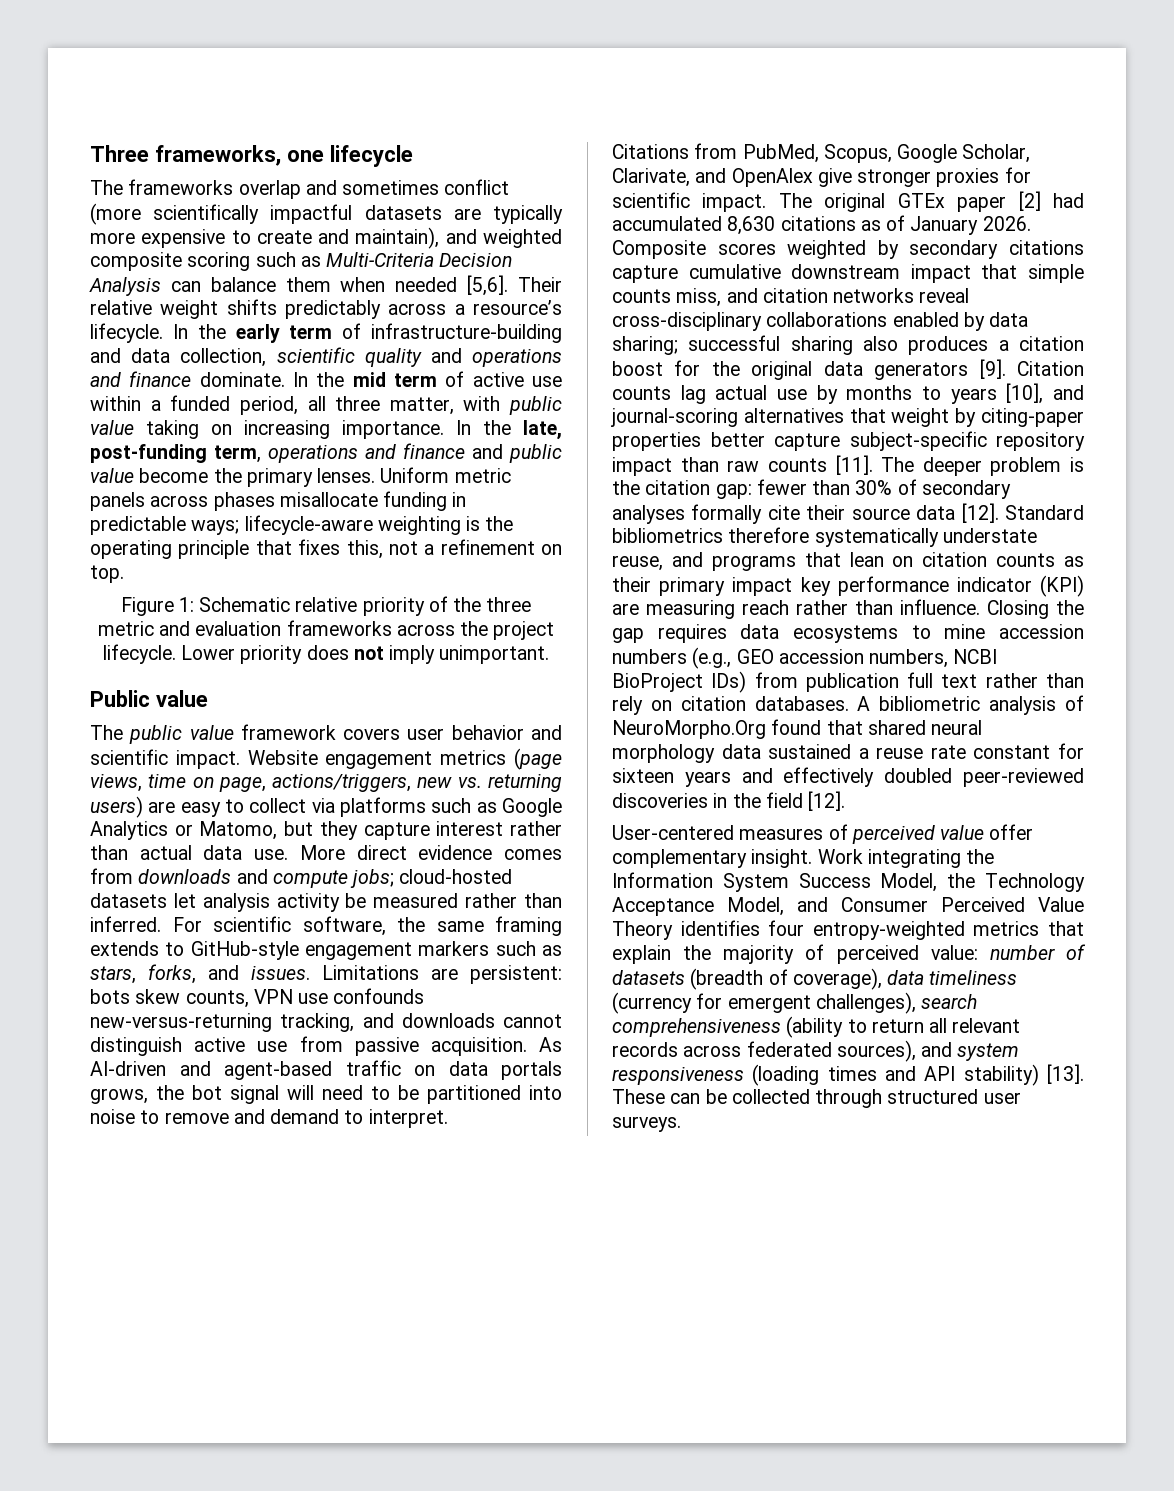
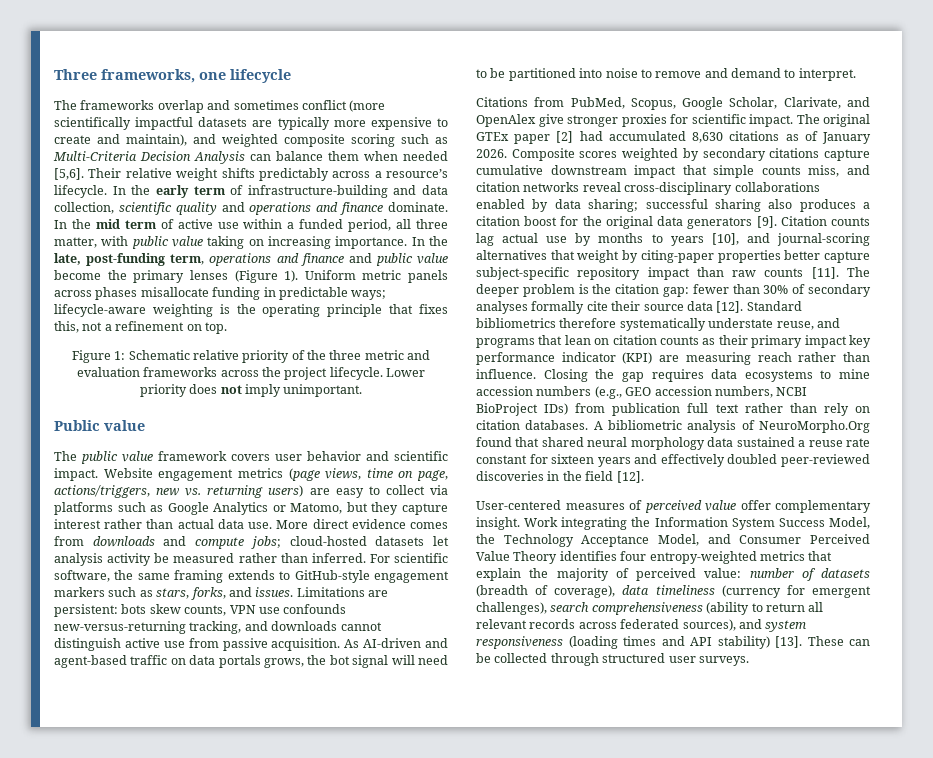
[317,468,376,483] lenses. -> [189,270,299,283] lenses (Figure 1).

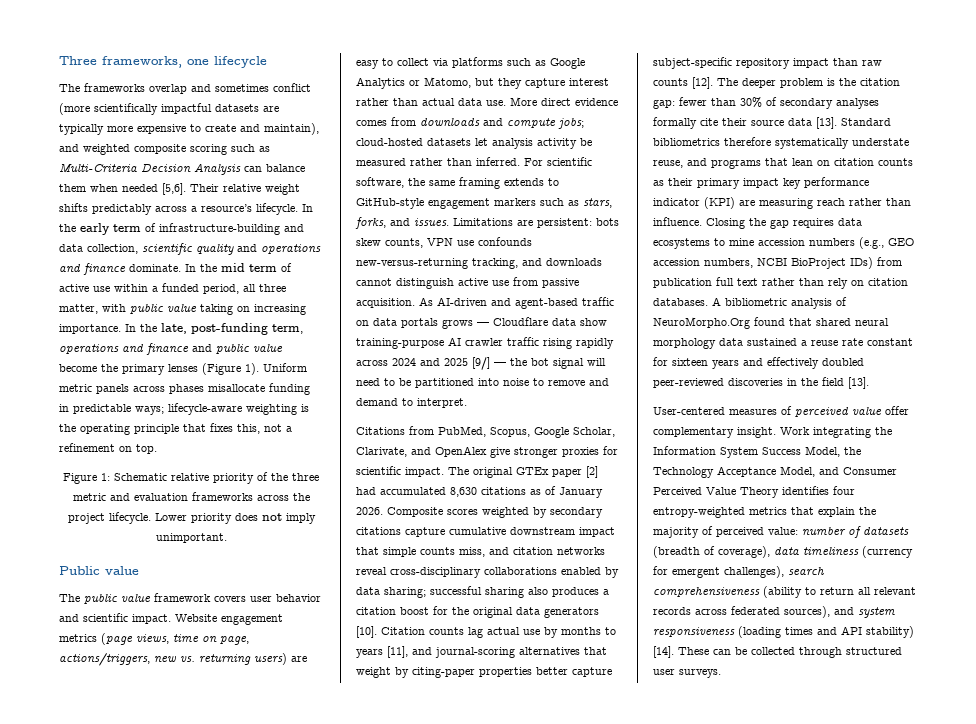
[264,658,304,668] grows, -> [442,317,607,329] [356,337,614,349] [356,357,506,370] grows — Cloudflare data show training-purpose AI crawler traffic rising rapidly across 2024 and 2025 [9/] —
[756,216,777,228] [9]. -> [356,626,377,638] [10].
[711,233,739,245] [10], -> [387,646,408,658] [11],
[811,267,839,279] [11]. -> [692,77,713,89] [12].
[716,301,744,313] [12]. -> [816,117,837,129] [13].
[616,471,644,483] [12]. -> [848,377,869,389] [13].
[775,636,802,648] [13]. -> [653,646,674,658] [14].

